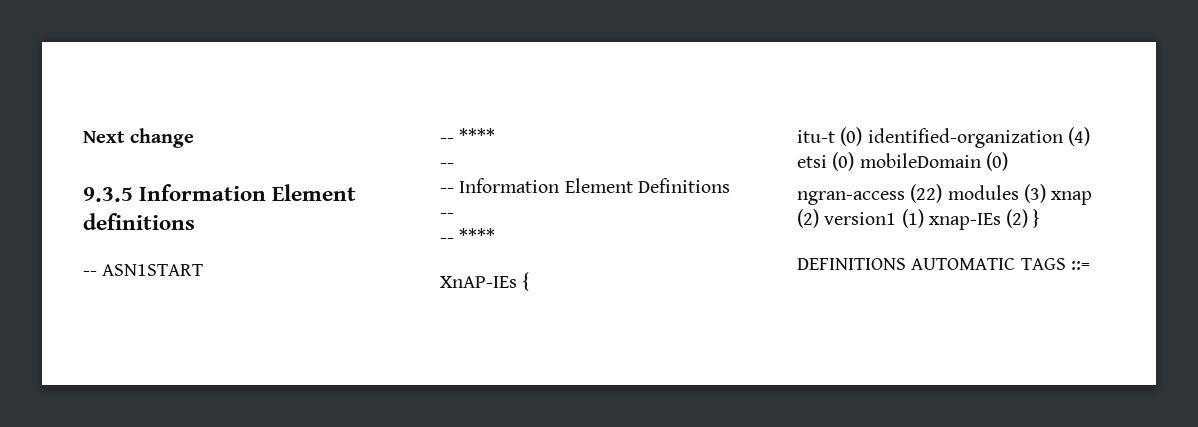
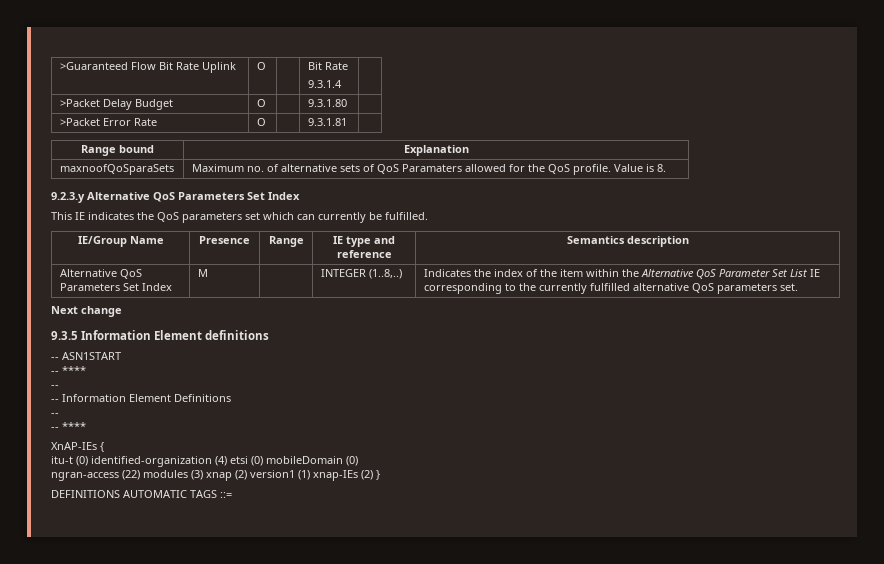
(83, 137) none -> [59,62,236,73] [256,62,266,70] [307,62,348,70] [307,80,342,88] [59,99,173,110] [256,99,266,107] [307,99,347,107] [59,118,157,126] [256,118,266,126] [307,118,347,126] [81,145,154,156] [403,145,469,156] [59,164,174,175] [191,164,666,175] [51,192,300,203] [51,212,428,223] [77,236,164,247] [198,236,250,244] [268,236,304,247] [333,236,395,247] [336,250,392,258] [566,236,689,247] [59,269,142,279] [59,283,172,291] [197,269,208,277] [320,269,402,279] [423,269,820,279] [423,283,798,294] >Guaranteed Flow Bit Rate Uplink | O | | Bit Rate // 9.3.1.4 | // >Packet Delay Budget | O | | 9.3.1.80 | // >Packet Error Rate | O | | 9.3.1.81 | // Range bound | Explanation // maxnoofQoSparaSets | Maximum no. of alternative sets of QoS Paramaters allowed for the QoS profile. Value is 8. // 9.2.3.y Alternative QoS Parameters Set Index // This IE indicates the QoS parameters set which can currently be fulfilled. // IE/Group Name | Presence | Range | IE type and reference | Semantics description // Alternative QoS Parameters Set Index | M | | INTEGER (1..8,..) | Indicates the index of the item within the Alternative QoS Parameter Set List IE corresponding to the currently fulfilled alternative QoS parameters set. //

